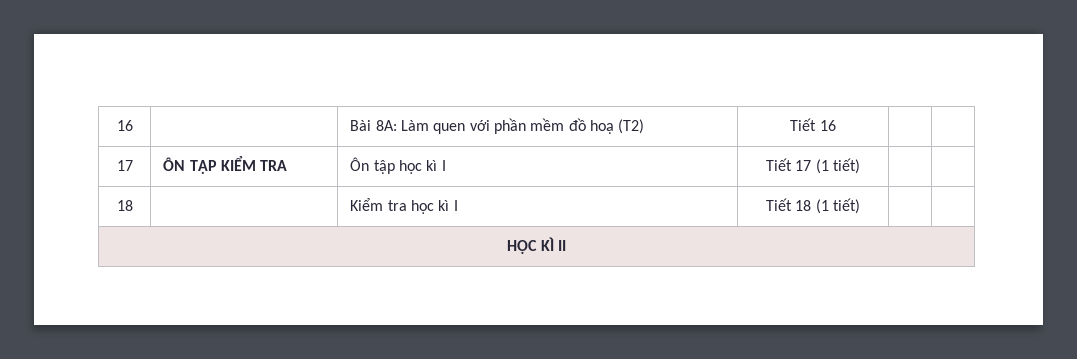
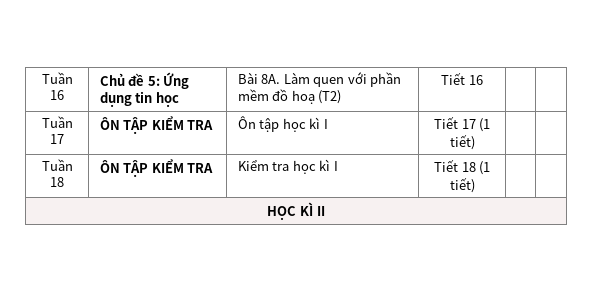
[116,120,133,131] 16 | -> [41,72,73,84] [50,90,64,100] [99,72,190,89] [99,91,179,107] Tuần 16 | Chủ đề 5: Ứng dụng tin học
[375,120,397,131] 8A: -> [261,74,281,84] 8A.
(836, 125) none -> [41,116,73,128] Tuần
(860, 166) none -> [41,159,73,171] Tuần
(133, 205) none -> [99,159,214,177] ÔN TẬP KIỂM TRA

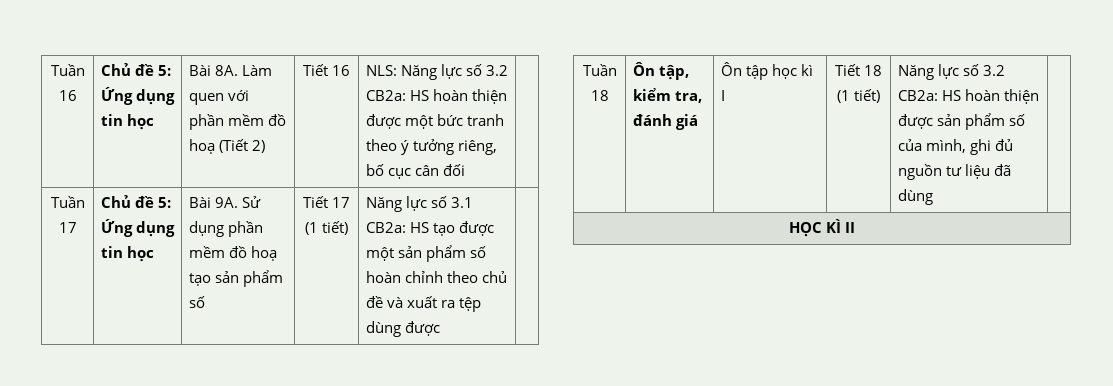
[318,90,342,104] (T2) -> [218,139,265,153] (Tiết 2)
[41,116,73,128] [50,134,64,144] [99,116,214,134] [237,116,328,132] [433,116,491,132] [449,134,475,150] [41,159,73,171] [50,177,64,187] [99,159,214,177] [237,160,290,171] | // Tuần 17 | ÔN TẬP KIỂM TRA | Ôn tập học kì I | Tiết 17 (1 tiết) | | // Tuần 18 | ÔN TẬP KIỂM TRA | Kiểm tra -> [365,64,508,80] [365,89,507,104] [365,114,504,129] [365,139,497,155] [365,164,465,179] [50,196,85,208] [58,222,77,233] [100,195,171,208] [100,219,175,237] [100,246,154,262] [188,196,261,208] [188,221,263,237] [188,246,277,261] [188,270,283,287] [188,296,205,308] [303,196,350,208] [305,221,348,235] [365,196,473,212] [365,221,494,236] [365,245,486,262] [365,271,507,283] [365,296,481,312] [365,321,440,337] [582,64,617,76] [590,90,609,101] [632,62,689,80] [632,88,702,103] [632,114,698,130] [720,62,768,80] NLS: Năng lực số 3.2 CB2a: HS hoàn thiện được một bức tranh theo ý tưởng riêng, bố cục cân đối | // Tuần 17 | Chủ đề 5: Ứng dụng tin học | Bài 9A. Sử dụng phần mềm đồ hoạ tạo sản phẩm số | Tiết 17 (1 tiết) | Năng lực số 3.1 CB2a: HS tạo được một sản phẩm số hoàn chỉnh theo chủ đề và xuất ra tệp dùng được | // Tuần 18 | Ôn tập, kiểm tra, đánh giá | Ôn tập
(475, 185) none -> [897,64,1005,80] [897,89,1039,104] [897,113,1025,130] [897,139,1013,155] [897,164,1011,180] [897,189,933,205] Năng lực số 3.2 CB2a: HS hoàn thiện được sản phẩm số của mình, ghi đủ nguồn tư liệu đã dùng

